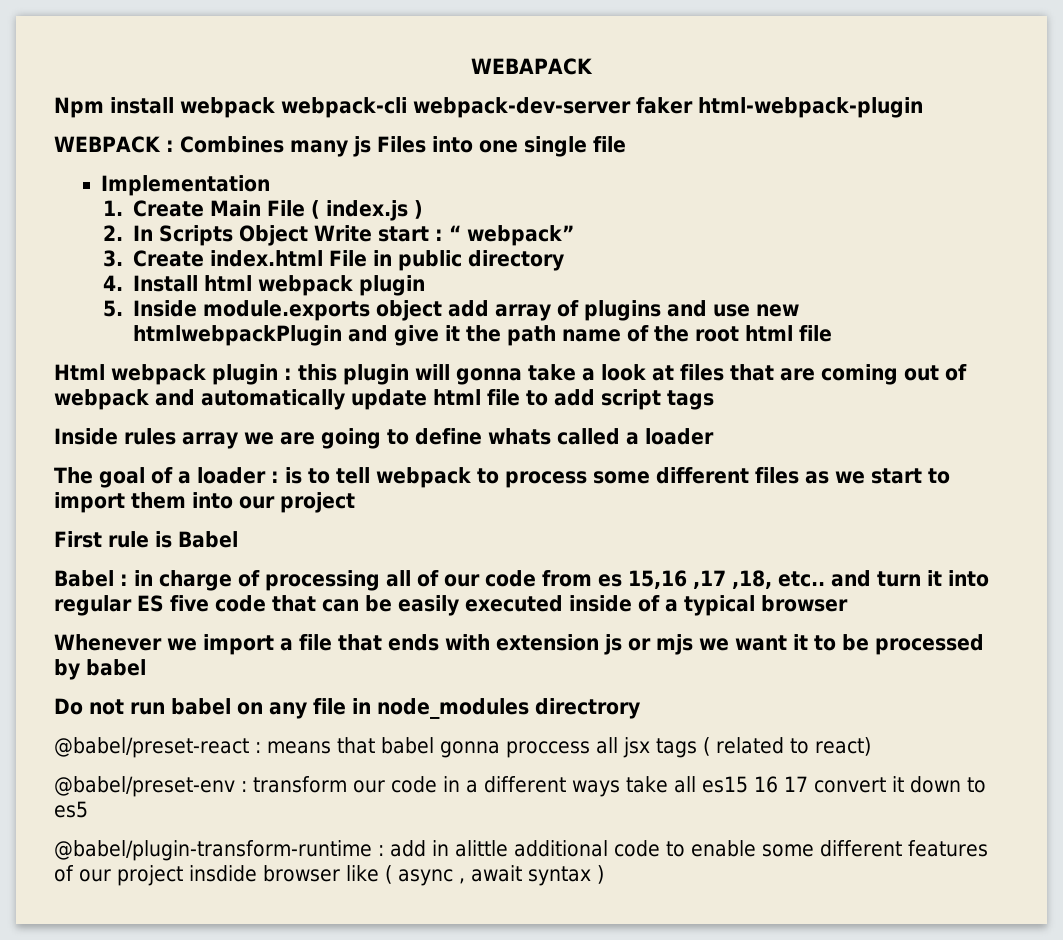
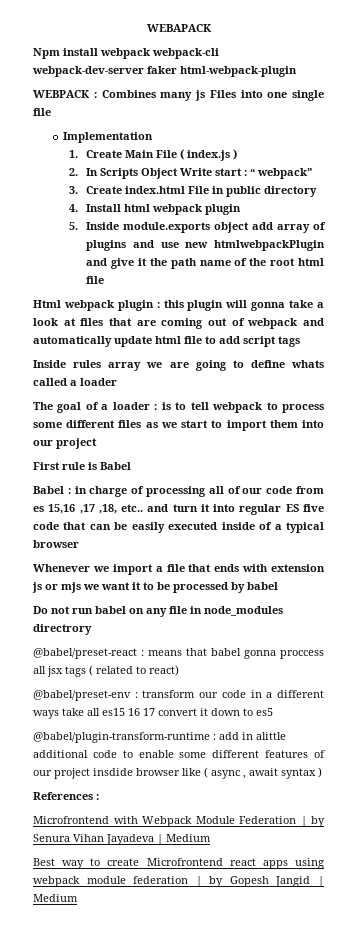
(604, 874) none -> [33,792,99,800] [33,816,325,827] [33,834,211,845] [33,858,324,869] [33,876,324,887] [33,894,78,902] // References : // Microfrontend with Webpack Module Federation | by Senura Vihan Jayadeva | Medium // Best way to create Microfrontend react apps using webpack module federation | by Gopesh Jangid | Medium

